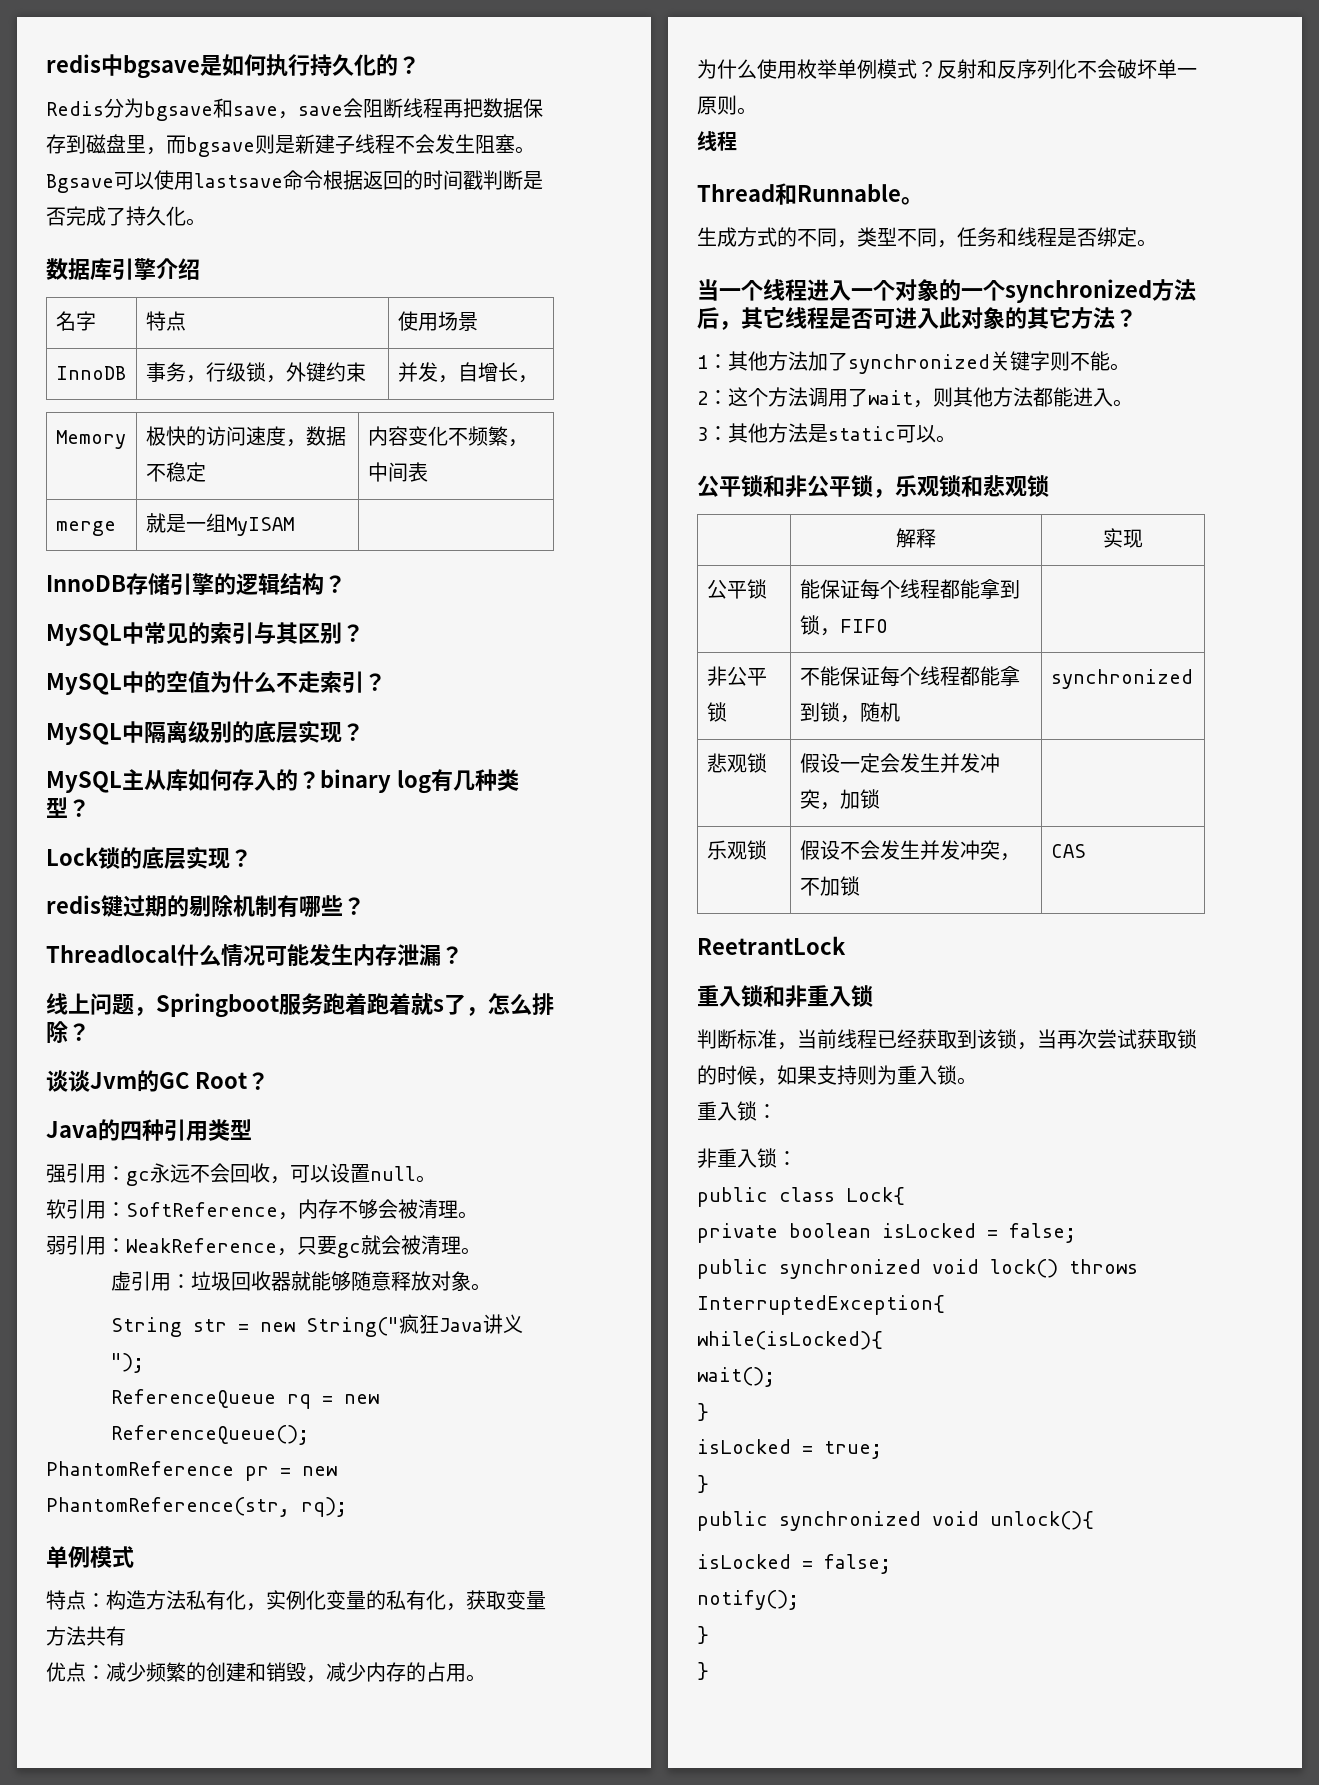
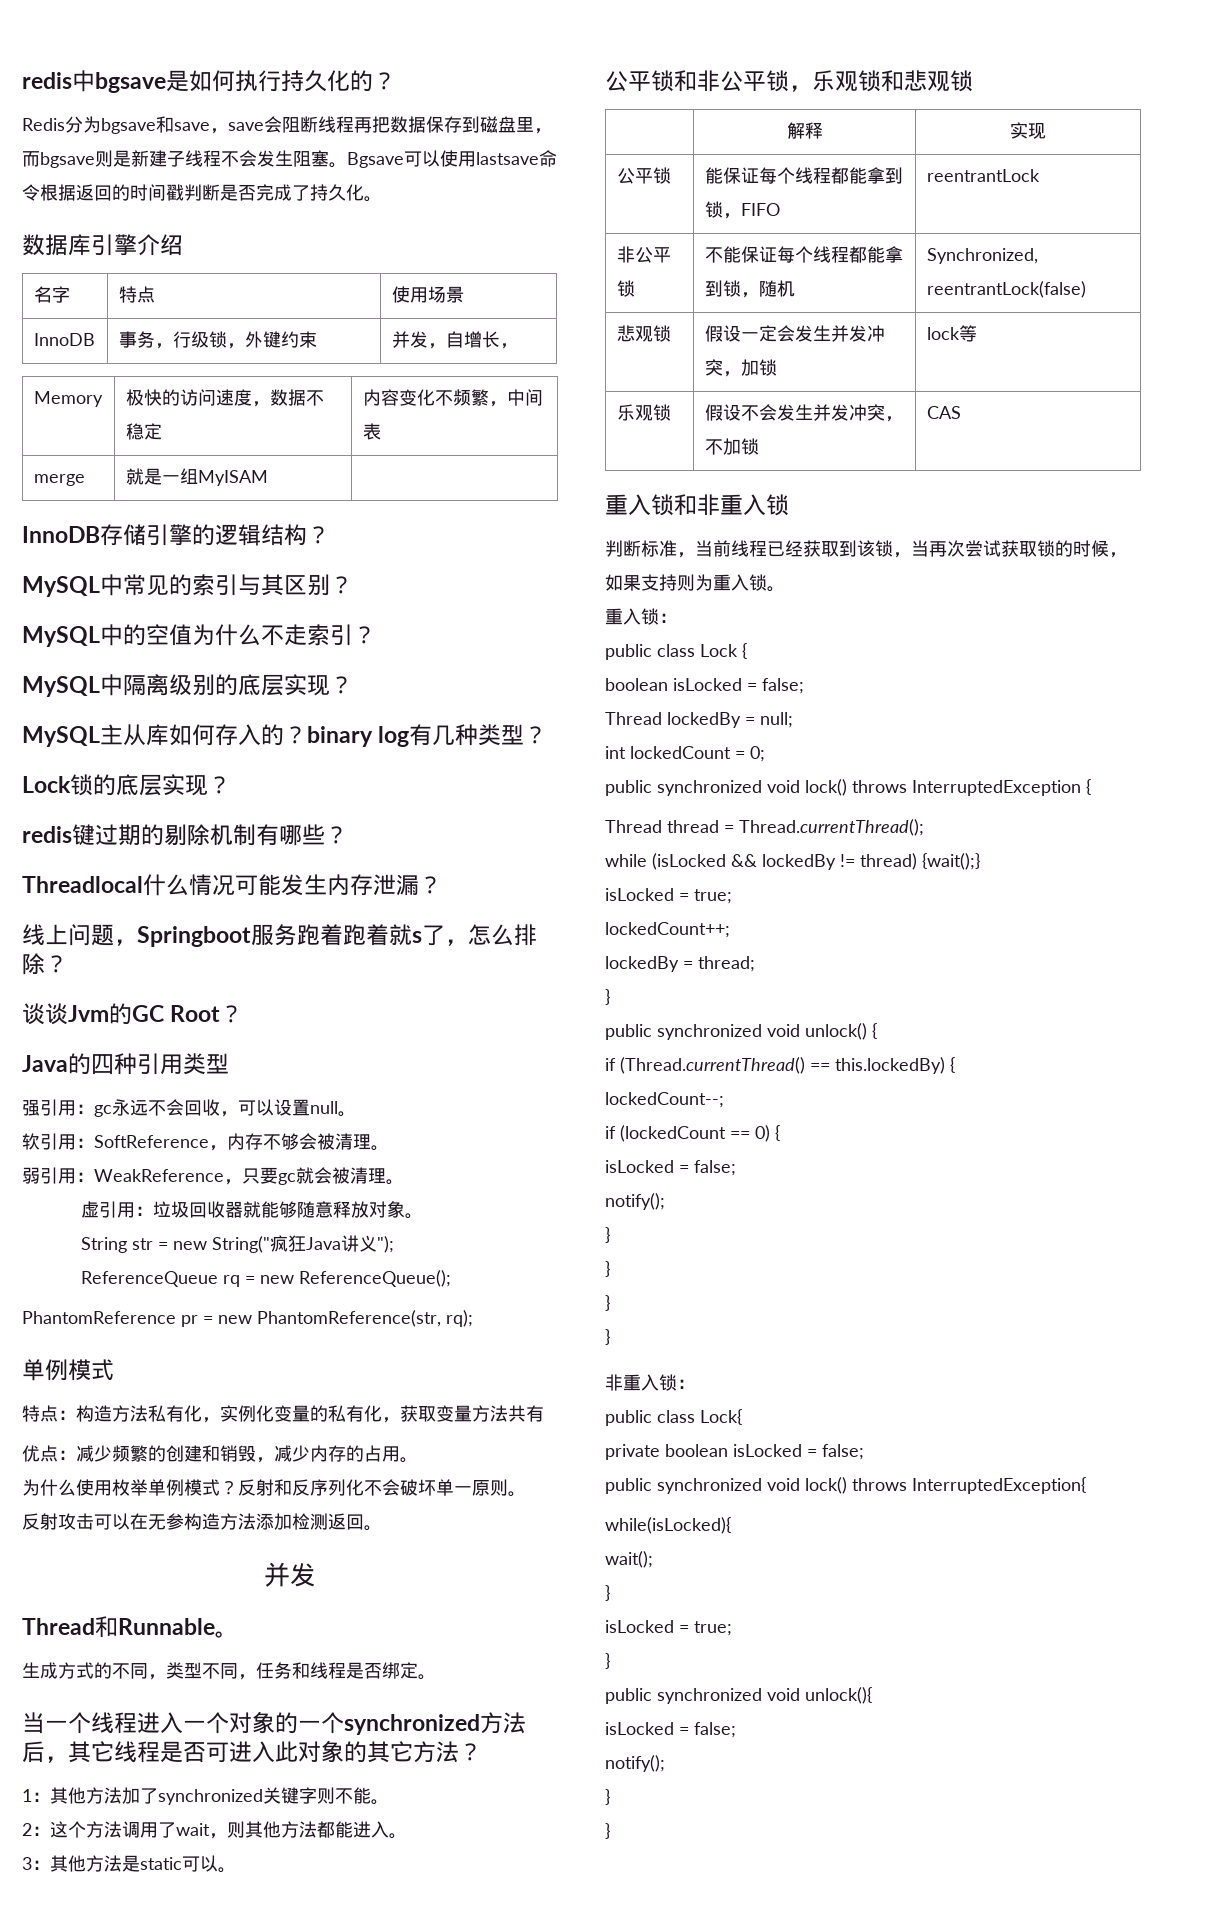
[697,131,737,151] 线程 -> [22,1513,382,1531] [264,1562,316,1587] 反射攻击可以在无参构造方法添加检测返回。 // 并发
(888, 626) none -> [926,169,1040,182] reentrantLock
[1050,669,1193,689] synchronized -> [926,248,1038,264] [926,281,1086,298] Synchronized, reentrantLock(false)
(880, 799) none -> [926,325,977,342] lock等
[697,936,846,955] // ReetrantLock -> (961, 412) none
(777, 1111) none -> [605,643,747,660] [605,678,804,694] [605,712,793,728] [605,746,765,762] [605,779,1091,796] [605,819,924,836] [605,853,980,870] [605,888,732,904] [605,922,730,938] [605,956,755,972] [605,989,610,1005] [605,1023,877,1040] [605,1057,955,1074] [605,1092,724,1108] [605,1125,780,1142] [605,1160,736,1176] [605,1193,665,1210] [605,1227,610,1243] [605,1261,610,1277] [605,1295,610,1311] [605,1329,610,1345] // public class Lock { // boolean isLocked = false; // Thread lockedBy = null; // int lockedCount = 0; // public synchronized void lock() throws InterruptedException { // Thread thread = Thread.currentThread(); // while (isLocked && lockedBy != thread) {wait();} // isLocked = true; // lockedCount++; // lockedBy = thread; // } // public synchronized void unlock() { // if (Thread.currentThread() == this.lockedBy) { // lockedCount--; // if (lockedCount == 0) { // isLocked = false; // notify(); // } // } // } // }

